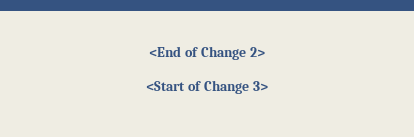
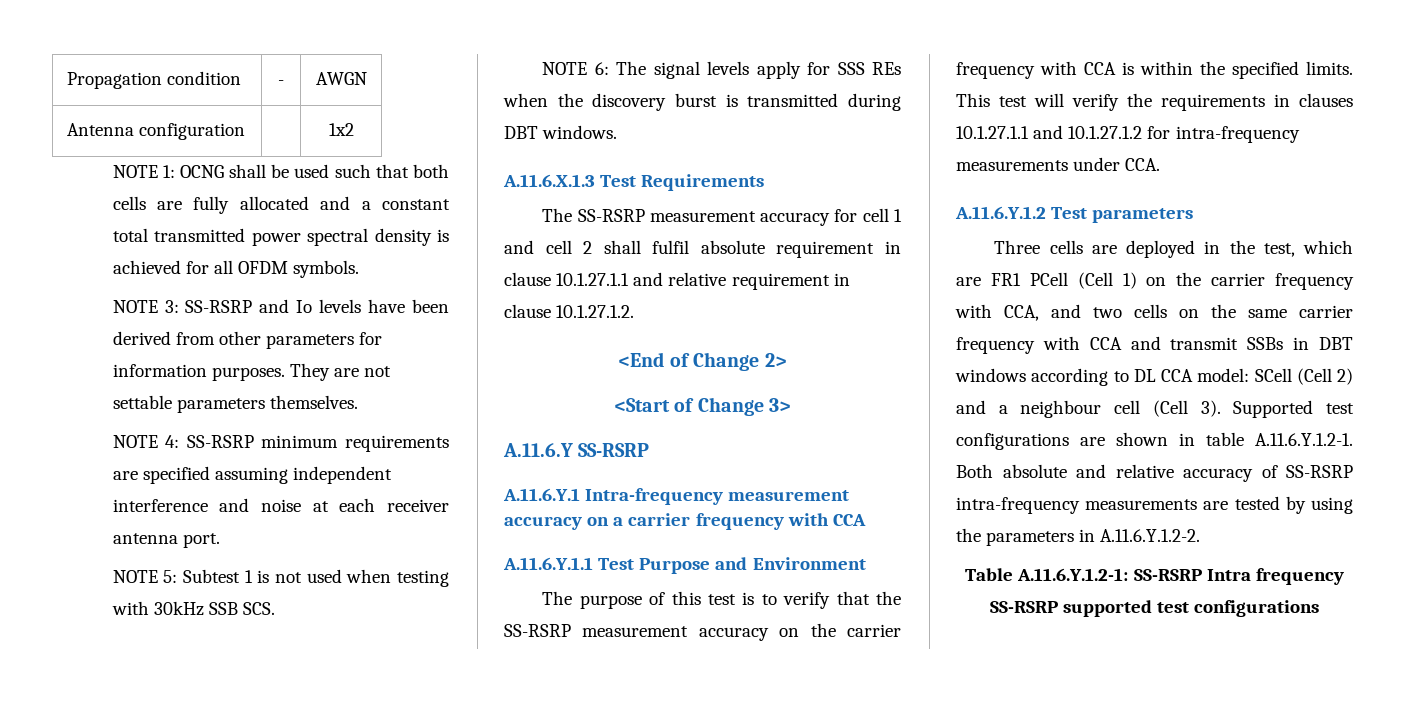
(149, 51) none -> [66,71,241,89] [278,80,284,85] [315,72,367,85] [66,123,245,140] [328,123,354,136] [112,164,449,178] [112,196,450,214] [112,228,449,246] [112,260,360,278] [112,299,450,313] [112,331,383,349] [112,363,392,381] [112,395,358,413] [112,435,449,452] [112,466,393,484] [112,498,450,512] [112,533,220,548] [112,569,449,587] [111,601,276,616] [542,61,901,79] [503,93,901,111] [504,125,618,139] [503,174,765,191] [542,208,902,226] [504,240,901,258] [504,272,850,290] [504,304,635,318] Propagation condition | - | AWGN // Antenna configuration | | 1x2 // NOTE 1: OCNG shall be used such that both cells are fully allocated and a constant total transmitted power spectral density is achieved for all OFDM symbols. // NOTE 3: SS-RSRP and Io levels have been derived from other parameters for information purposes. They are not settable parameters themselves. // NOTE 4: SS-RSRP minimum requirements are specified assuming independent interference and noise at each receiver antenna port. // NOTE 5: Subtest 1 is not used when testing with 30kHz SSB SCS. // NOTE 6: The signal levels apply for SSS REs when the discovery burst is transmitted during DBT windows. // A.11.6.X.1.3 Test Requirements // The SS-RSRP measurement accuracy for cell 1 and cell 2 shall fulfil absolute requirement in clause 10.1.27.1.1 and relative requirement in clause 10.1.27.1.2. //
(268, 86) none -> [503,443,650,457] [503,488,850,505] [504,513,866,530] [503,557,866,574] [542,591,901,609] [504,623,901,641] [956,61,1353,79] [956,93,1353,111] [956,125,1300,143] [956,157,1161,171] [955,206,1194,223] [994,240,1353,258] [956,272,1354,290] [955,304,1353,321] [956,336,1353,354] [955,368,1353,386] [956,400,1354,418] [956,432,1353,450] [956,464,1353,482] [956,496,1353,514] [956,528,1201,546] [965,568,1344,585] [989,600,1320,617] // A.11.6.Y SS-RSRP // A.11.6.Y.1 Intra-frequency measurement accuracy on a carrier frequency with CCA // A.11.6.Y.1.1 Test Purpose and Environment // The purpose of this test is to verify that the SS-RSRP measurement accuracy on the carrier frequency with CCA is within the specified limits. This test will verify the requirements in clauses 10.1.27.1.1 and 10.1.27.1.2 for intra-frequency measurements under CCA. // A.11.6.Y.1.2 Test parameters // Three cells are deployed in the test, which are FR1 PCell (Cell 1) on the carrier frequency with CCA, and two cells on the same carrier frequency with CCA and transmit SSBs in DBT windows according to DL CCA model: SCell (Cell 2) and a neighbour cell (Cell 3). Supported test configurations are shown in table A.11.6.Y.1.2-1. Both absolute and relative accuracy of SS-RSRP intra-frequency measurements are tested by using the parameters in A.11.6.Y.1.2-2. // Table A.11.6.Y.1.2-1: SS-RSRP Intra frequency SS-RSRP supported test configurations

